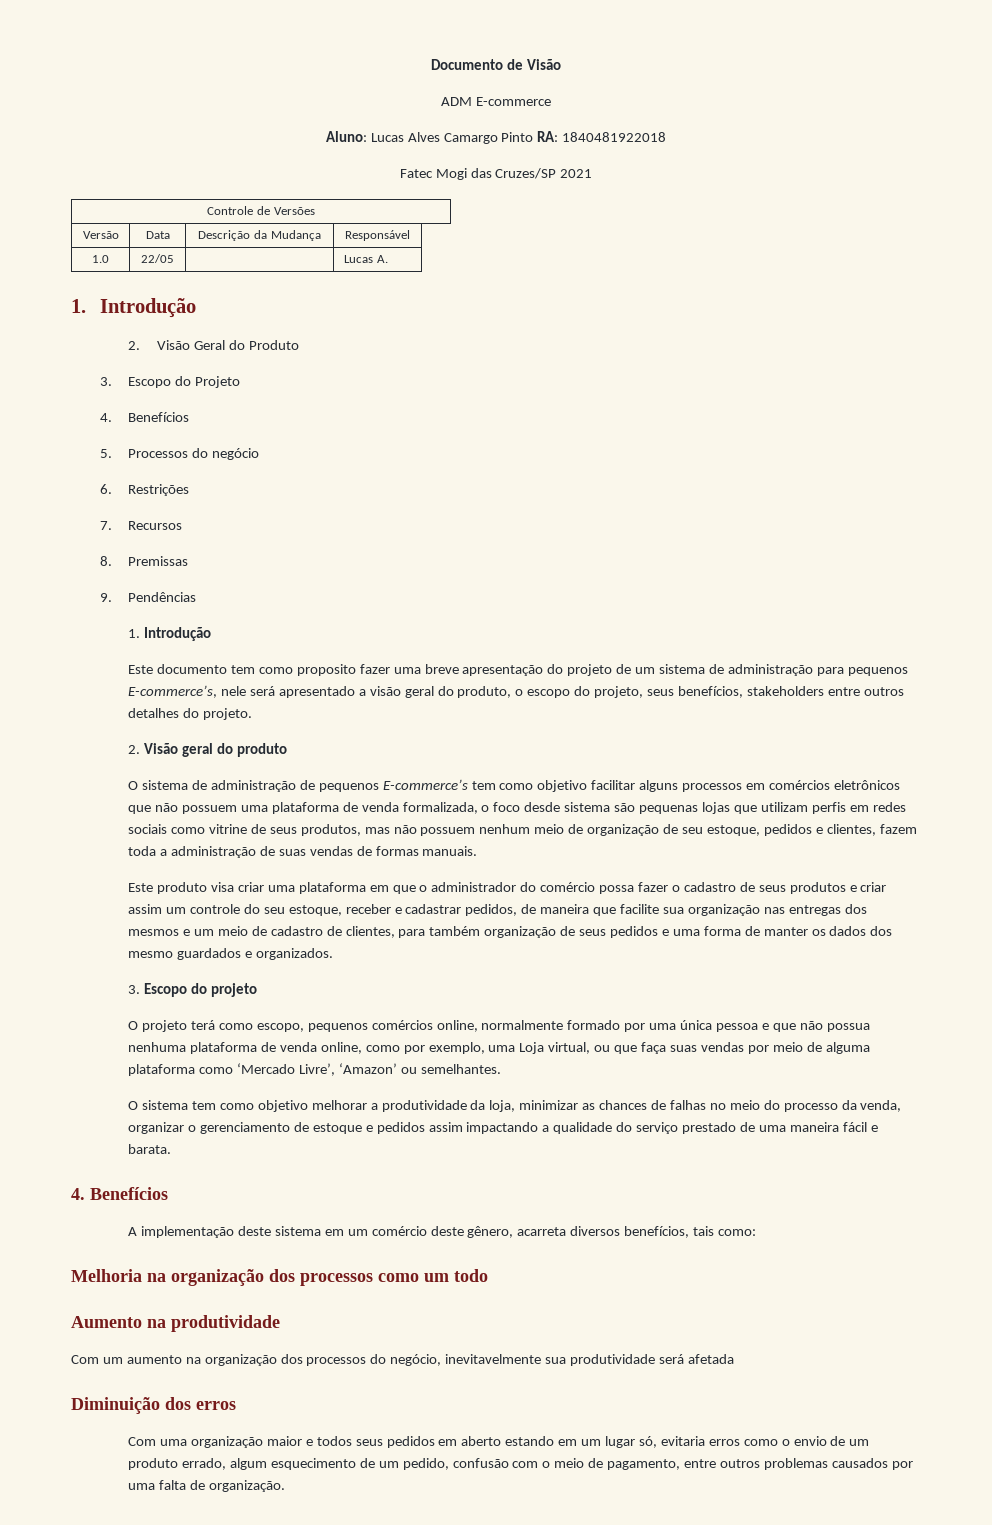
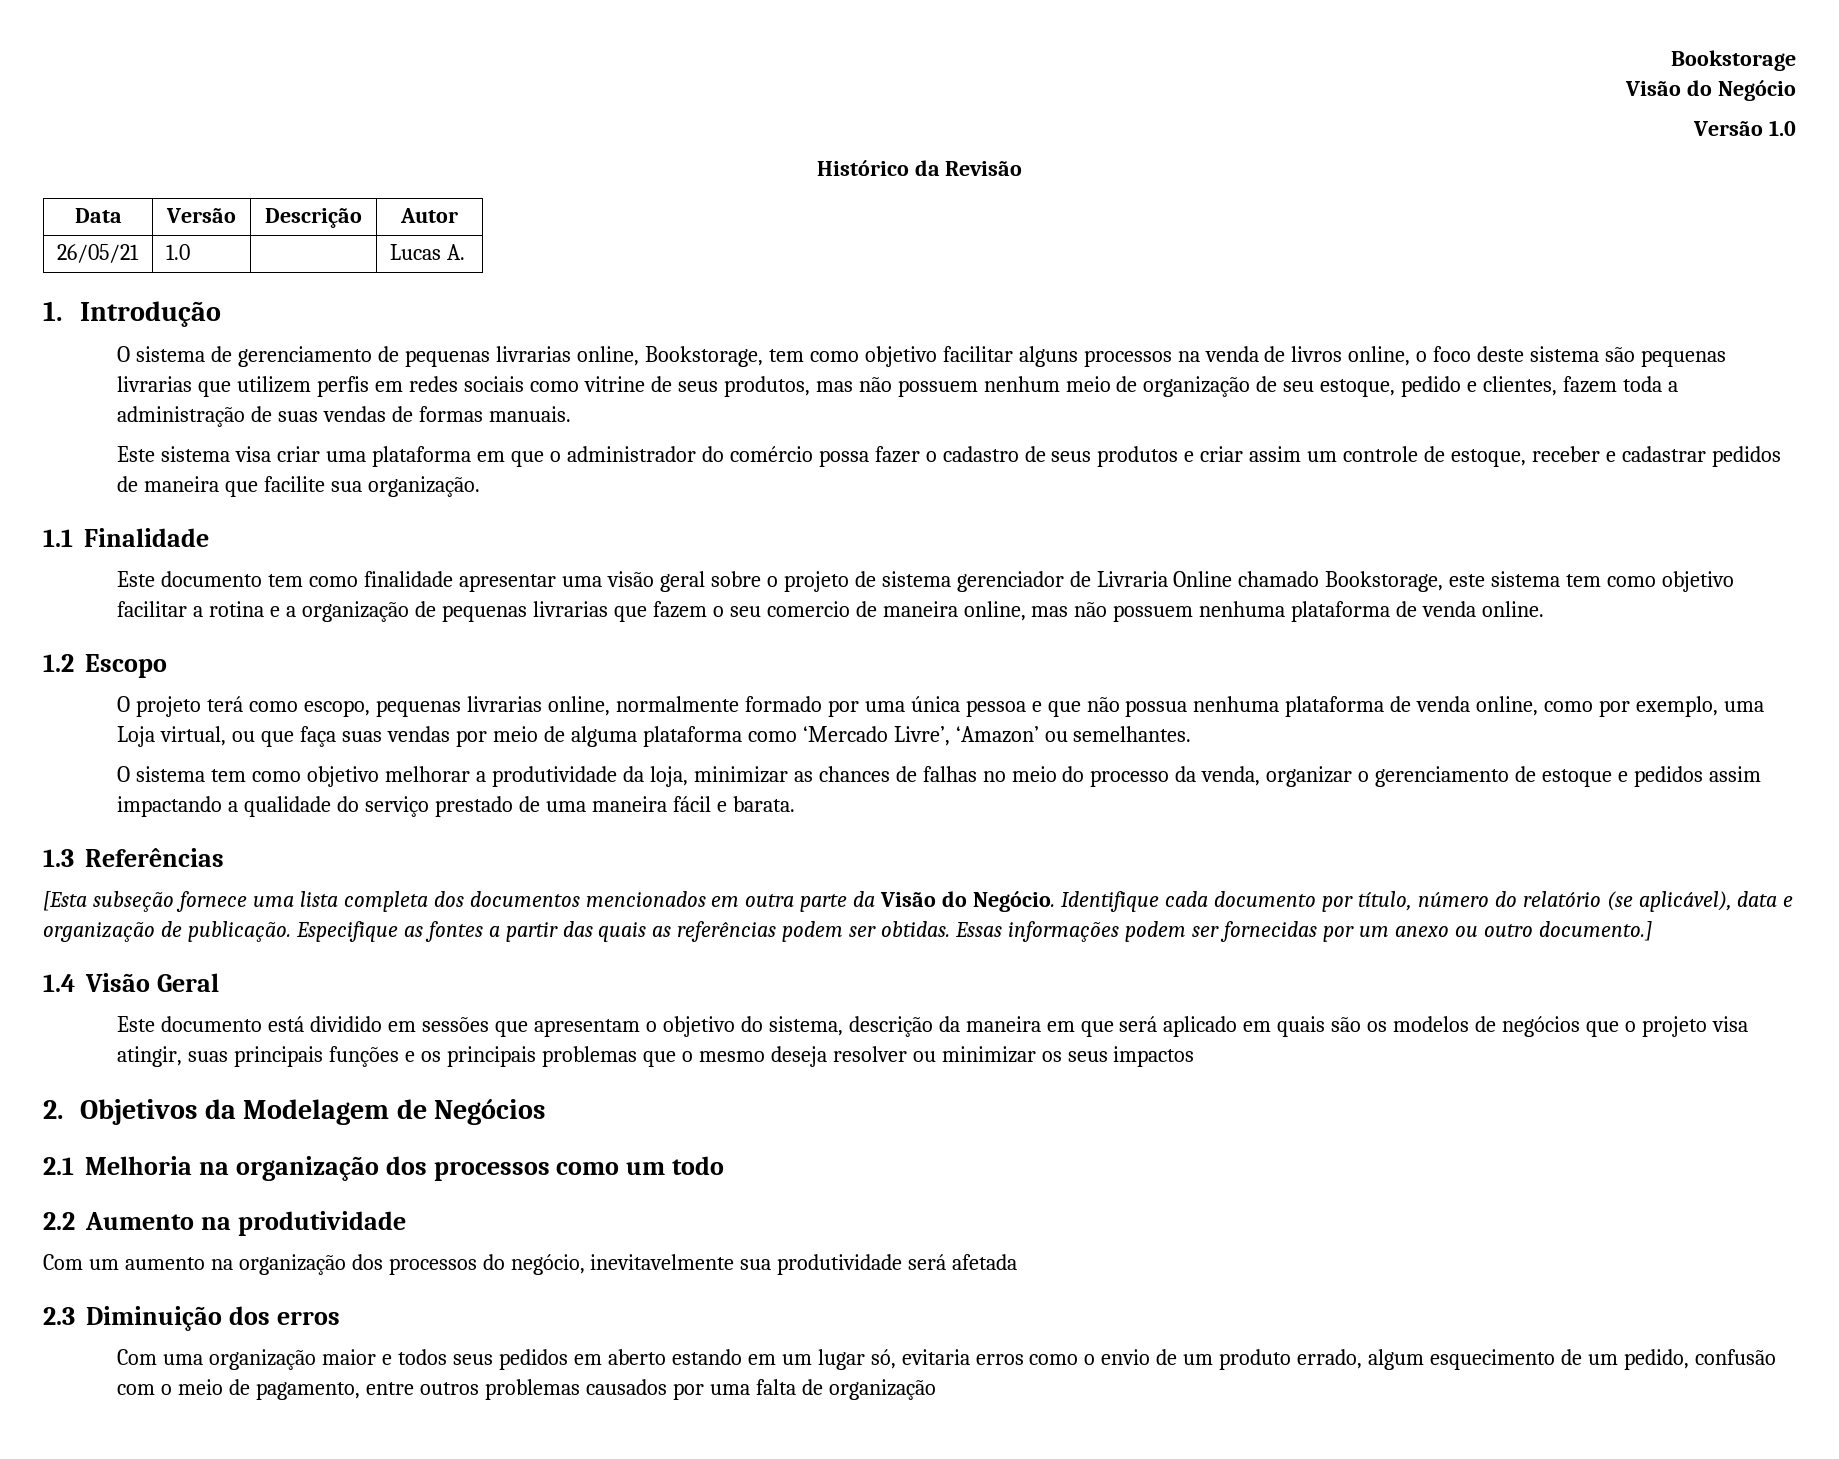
[431,59,561,70] [441,97,551,106] [325,131,667,144] [399,168,593,180] [207,206,315,215] [82,231,119,239] [145,231,170,239] [198,230,321,241] [345,230,410,241] [92,255,109,263] [141,254,174,263] Documento de Visão // ADM E-commerce // Aluno: Lucas Alves Camargo Pinto RA: 1840481922018 // Fatec Mogi das Cruzes/SP 2021 // Controle de Versões // Versão | Data | Descrição da Mudança | Responsável // 1.0 | 22/05 -> [1671,50,1796,71] [1625,80,1796,101] [1693,120,1796,136] [816,160,1023,176] [74,208,122,223] [166,208,236,223] [265,208,362,228] [400,208,458,223] [56,244,139,263] [165,244,190,260] Bookstorage // Visão do Negócio // Versão 1.0 // Histórico da Revisão // Data | Versão | Descrição | Autor // 26/05/21 | 1.0
[128,340,299,350] [99,376,240,388] [99,412,190,422] [99,448,259,460] [99,484,190,496] [99,521,183,530] [99,556,189,566] [99,592,197,602] [128,627,212,641] [128,664,908,676] [128,685,904,698] [128,708,252,720] [128,743,287,757] [128,779,468,792] 2. Visão Geral do Produto // 3. Escopo do Projeto // 4. Benefícios // 5. Processos do negócio // 6. Restrições // 7. Recursos // 8. Premissas // 9. Pendências // 1. Introdução // Este documento tem como proposito fazer uma breve apresentação do projeto de um sistema de administração para pequenos E-commerce’s, nele será apresentado a visão geral do produto, o escopo do projeto, seus benefícios, stakeholders entre outros detalhes do projeto. // 2. Visão geral do produto // O sistema de administração de pequenos E-commerce’s -> [117,346,763,367] O sistema de gerenciamento de pequenas livrarias online, Bookstorage,
[746,780,900,790] [128,802,478,814] em comércios eletrônicos que não possuem uma plataforma de venda formalizada, -> [1177,346,1411,366] na venda de livros online,
[524,802,561,812] desde -> [1477,346,1525,362] deste
[701,802,808,814] lojas que utilizam -> [117,376,312,397] livrarias que utilizem
[763,824,812,836] pedidos -> [1401,376,1462,397] pedido
[157,882,208,894] produto -> [161,446,231,462] sistema
[243,904,285,914] do seu -> [1424,446,1446,462] de
[465,904,518,916] pedidos, -> [1711,446,1781,467] pedidos
[687,904,867,916] [128,926,893,938] [128,948,333,960] [128,983,257,997] organização nas entregas dos mesmos e um meio de cadastro de clientes, para também organização de seus pedidos e uma forma de manter os dados dos mesmo guardados e organizados. // 3. Escopo do projeto -> [368,476,481,497] [43,528,209,547] [117,571,1735,592] [117,601,1545,622] [43,654,167,678] organização. // 1.1 Finalidade // Este documento tem como finalidade apresentar uma visão geral sobre o projeto de sistema gerenciador de Livraria Online chamado Bookstorage, este sistema tem como objetivo facilitar a rotina e a organização de pequenas livrarias que fazem o seu comercio de maneira online, mas não possuem nenhuma plataforma de venda online. // 1.2 Escopo
[307,1020,433,1032] pequenos comércios -> [376,696,543,717] pequenas livrarias
[71,1187,168,1200] [128,1226,757,1238] 4. Benefícios // A implementação deste sistema em um comércio deste gênero, acarreta diversos benefícios, tais como: // -> [43,848,224,867] [43,891,1794,912] [43,921,1652,942] [43,973,219,992] [117,1016,1748,1037] [117,1046,1195,1067] [43,1099,545,1125] [43,1157,74,1175] 1.3 Referências // [Esta subseção fornece uma lista completa dos documentos mencionados em outra parte da Visão do Negócio. Identifique cada documento por título, número do relatório (se aplicável), data e organização de publicação. Especifique as fontes a partir das quais as referências podem ser obtidas. Essas informações podem ser fornecidas por um anexo ou outro documento.] // 1.4 Visão Geral // Este documento está dividido em sessões que apresentam o objetivo do sistema, descrição da maneira em que será aplicado em quais são os modelos de negócios que o projeto visa atingir, suas principais funções e os principais problemas que o mesmo deseja resolver ou minimizar os seus impactos // 2. Objetivos da Modelagem de Negócios // 2.1
(488, 1275) none -> [43,1212,75,1230] 2.2
(734, 1359) none -> [43,1307,75,1325] 2.3
[208,1480,285,1492] organização. -> [828,1379,936,1400] organização

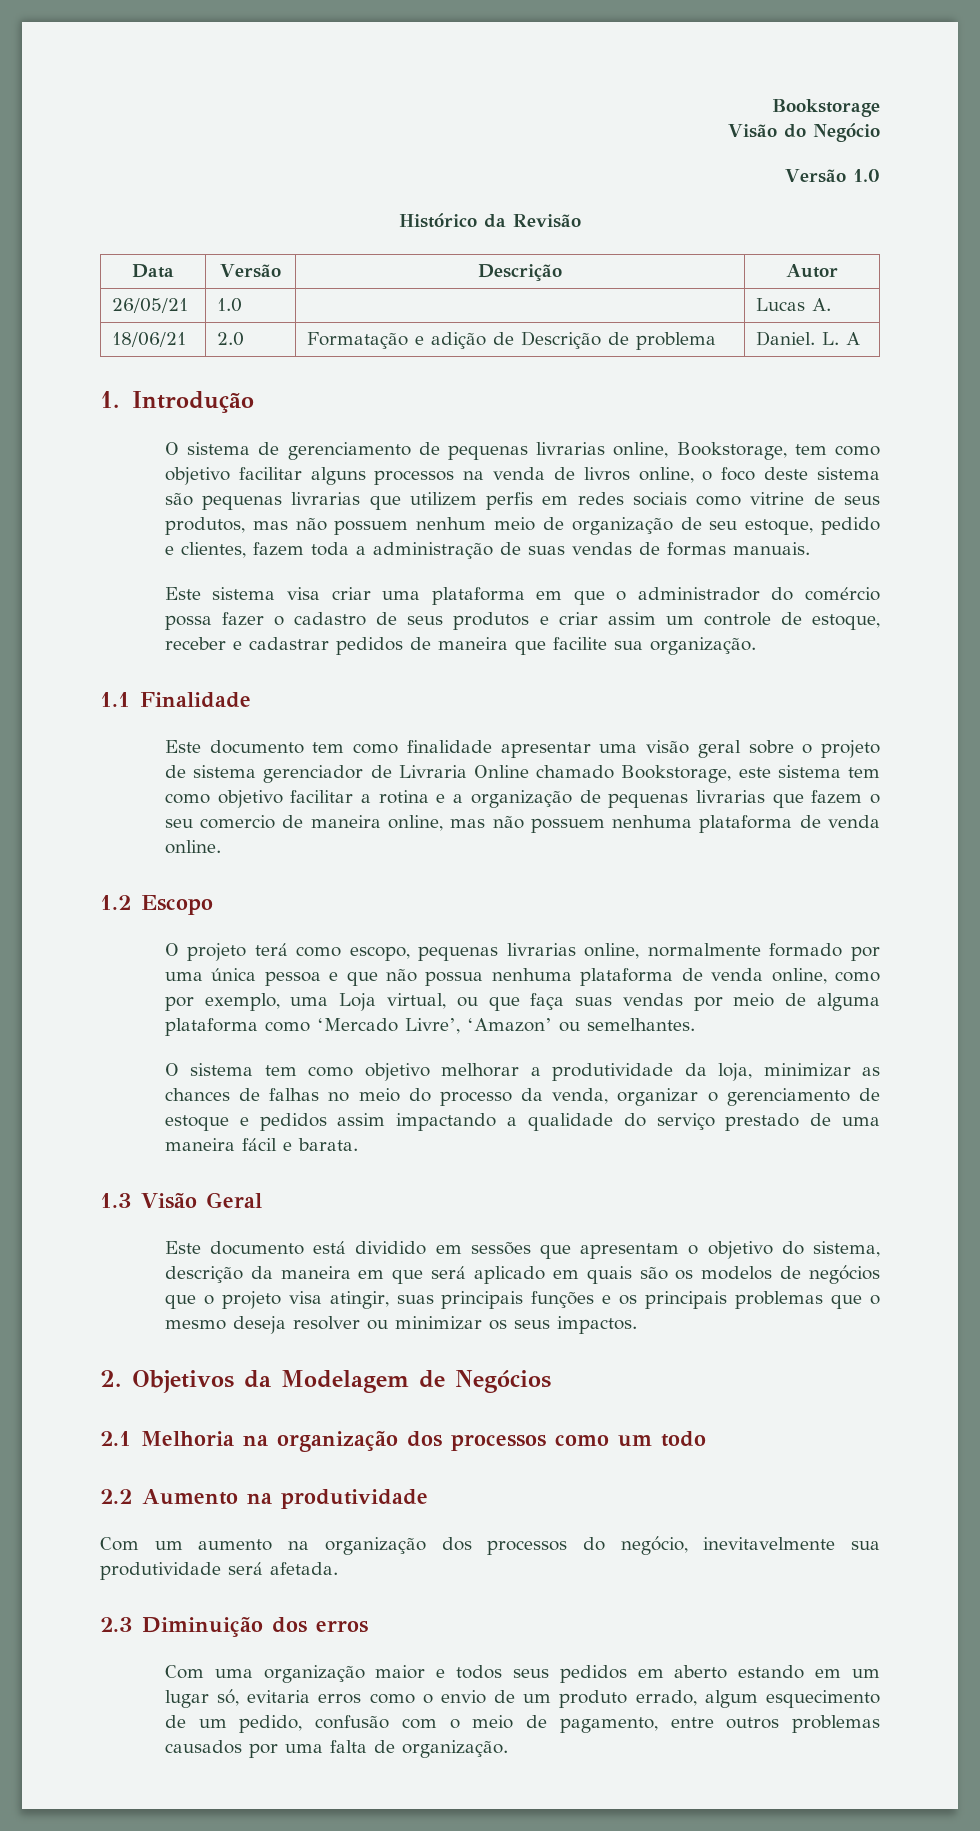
(465, 252) none -> [112,332,187,347] [217,332,245,346] [307,331,717,350] [756,331,861,346] // 18/06/21 | 2.0 | Formatação e adição de Descrição de problema | Daniel. L. A
[85,848,224,867] [43,891,1794,912] [43,921,1652,942] [43,974,75,992] Referências // [Esta subseção fornece uma lista completa dos documentos mencionados em outra parte da Visão do Negócio. Identifique cada documento por título, número do relatório (se aplicável), data e organização de publicação. Especifique as fontes a partir das quais as referências podem ser obtidas. Essas informações podem ser fornecidas por um anexo ou outro documento.] // 1.4 -> (131, 1200) none
[1113,1046,1195,1067] impactos -> [556,1316,637,1334] impactos.
[952,1254,1018,1270] afetada -> [270,1562,338,1575] afetada.
[828,1379,936,1400] organização -> [401,1740,508,1758] organização.

